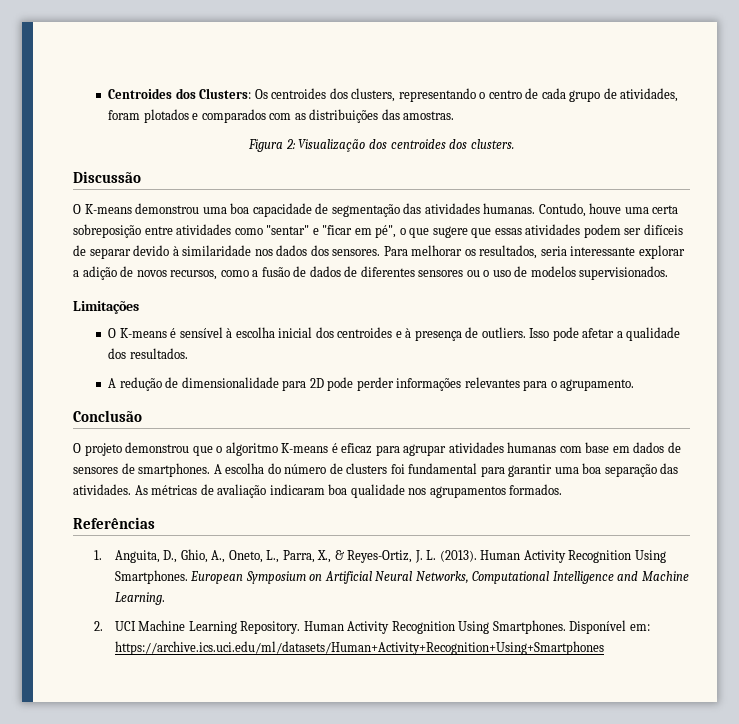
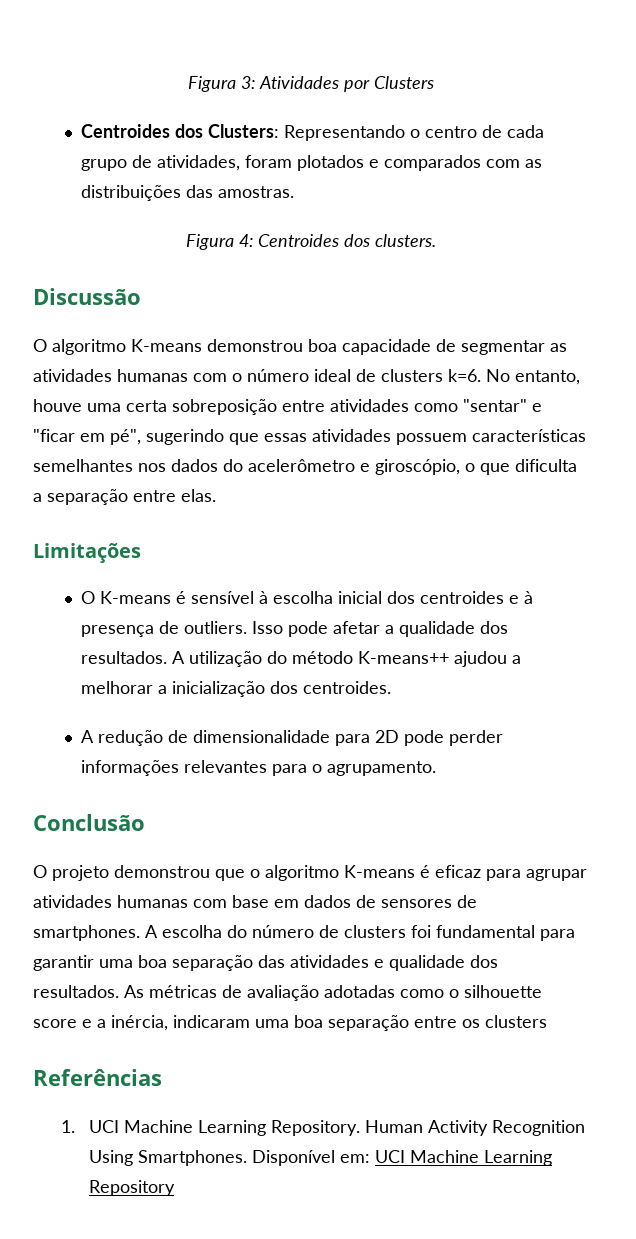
[108,88,476,102] Centroides dos Clusters: Os centroides dos clusters, representando -> [187,76,434,92] [80,124,405,141] Figura 3: Atividades por Clusters // Centroides dos Clusters: Representando
[285,139,446,152] 2: Visualização dos centroides -> [238,234,339,247] 4: Centroides
(81, 209) none -> [52,339,126,355] algoritmo
[202,207,227,214] uma -> (303, 345) none
[331,203,586,217] segmentação das atividades humanas. Contudo, -> [461,340,567,355] [33,369,580,385] segmentar as atividades humanas com o número ideal de clusters k=6. No entanto,
[399,224,683,238] [73,245,685,259] [73,266,669,280] o que sugere que essas atividades podem ser difíceis de separar devido à similaridade nos dados dos sensores. Para melhorar os resultados, seria interessante explorar a adição de novos recursos, como a fusão de dados de diferentes sensores ou o uso de modelos supervisionados. -> [146,429,586,445] [33,459,577,475] [33,489,216,505] sugerindo que essas atividades possuem características semelhantes nos dados do acelerômetro e giroscópio, o que dificulta a separação entre elas.
(188, 353) none -> [171,651,521,667] [80,681,391,697] A utilização do método K-means++ ajudou a melhorar a inicialização dos centroides.
[73,484,563,498] [73,517,155,529] [93,549,666,563] [114,570,689,584] [114,592,165,605] [93,621,103,631] atividades. As métricas de avaliação indicaram boa qualidade nos agrupamentos formados. // Referências // 1. Anguita, D., Ghio, A., Oneto, L., Parra, X., & Reyes-Ortiz, J. L. (2013). Human Activity Recognition Using Smartphones. European Symposium on Artificial Neural Networks, Computational Intelligence and Machine Learning. // 2. -> [290,955,498,971] [33,985,542,1001] [33,1015,547,1031] [33,1069,162,1086] [60,1120,75,1133] atividades e qualidade dos resultados. As métricas de avaliação adotadas como o silhouette score e a inércia, indicaram uma boa separação entre os clusters // Referências // 1.
[114,641,604,655] https://archive.ics.uci.edu/ml/datasets/Human+Activity+Recognition+Using+Smartphones -> [374,1150,552,1166] [88,1180,175,1196] UCI Machine Learning Repository

